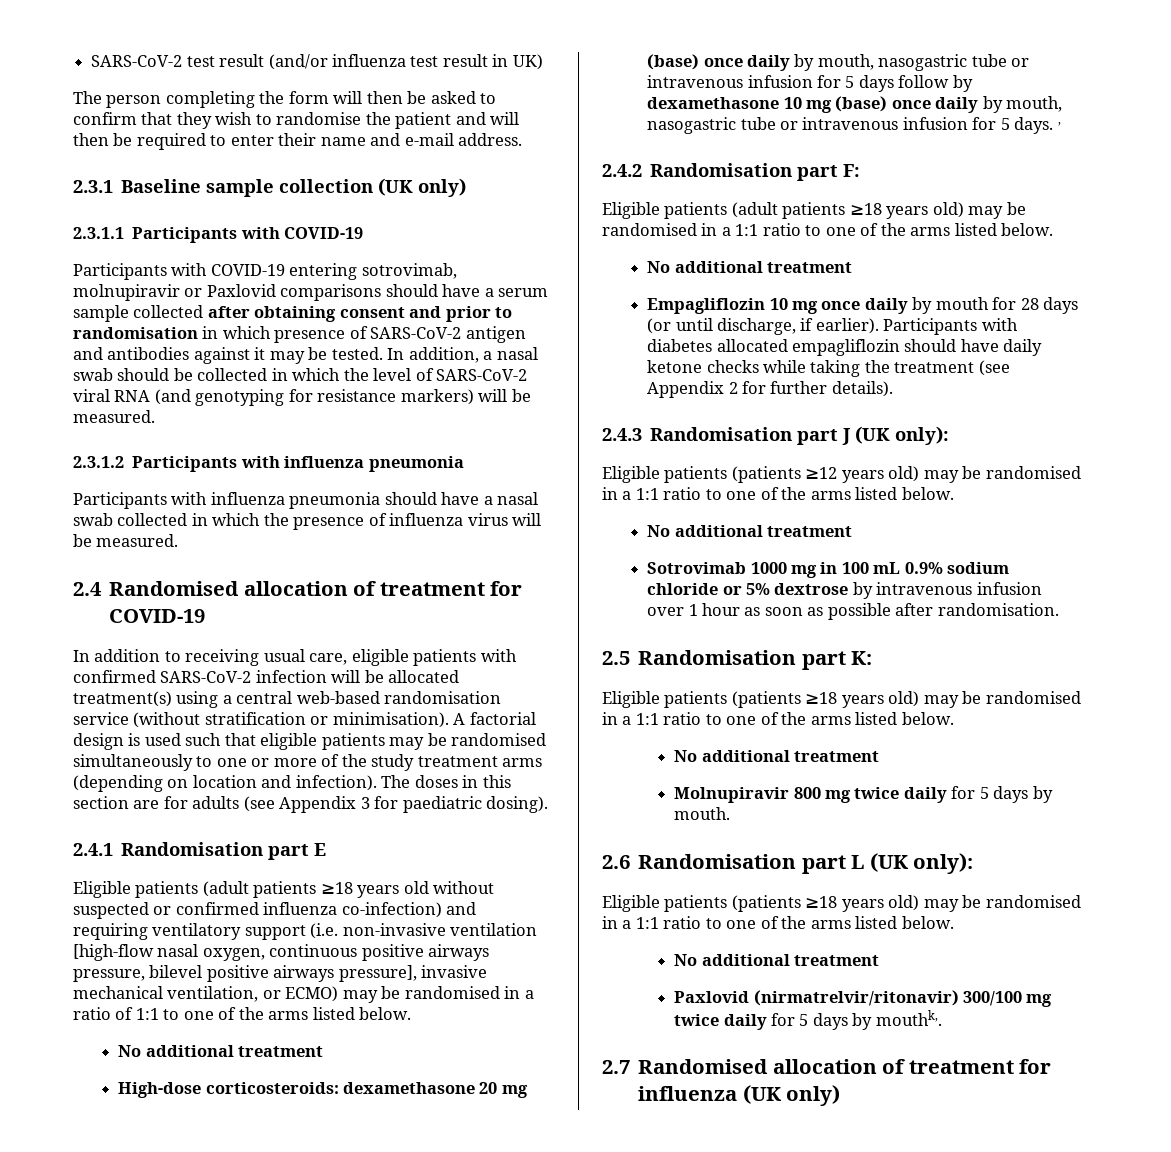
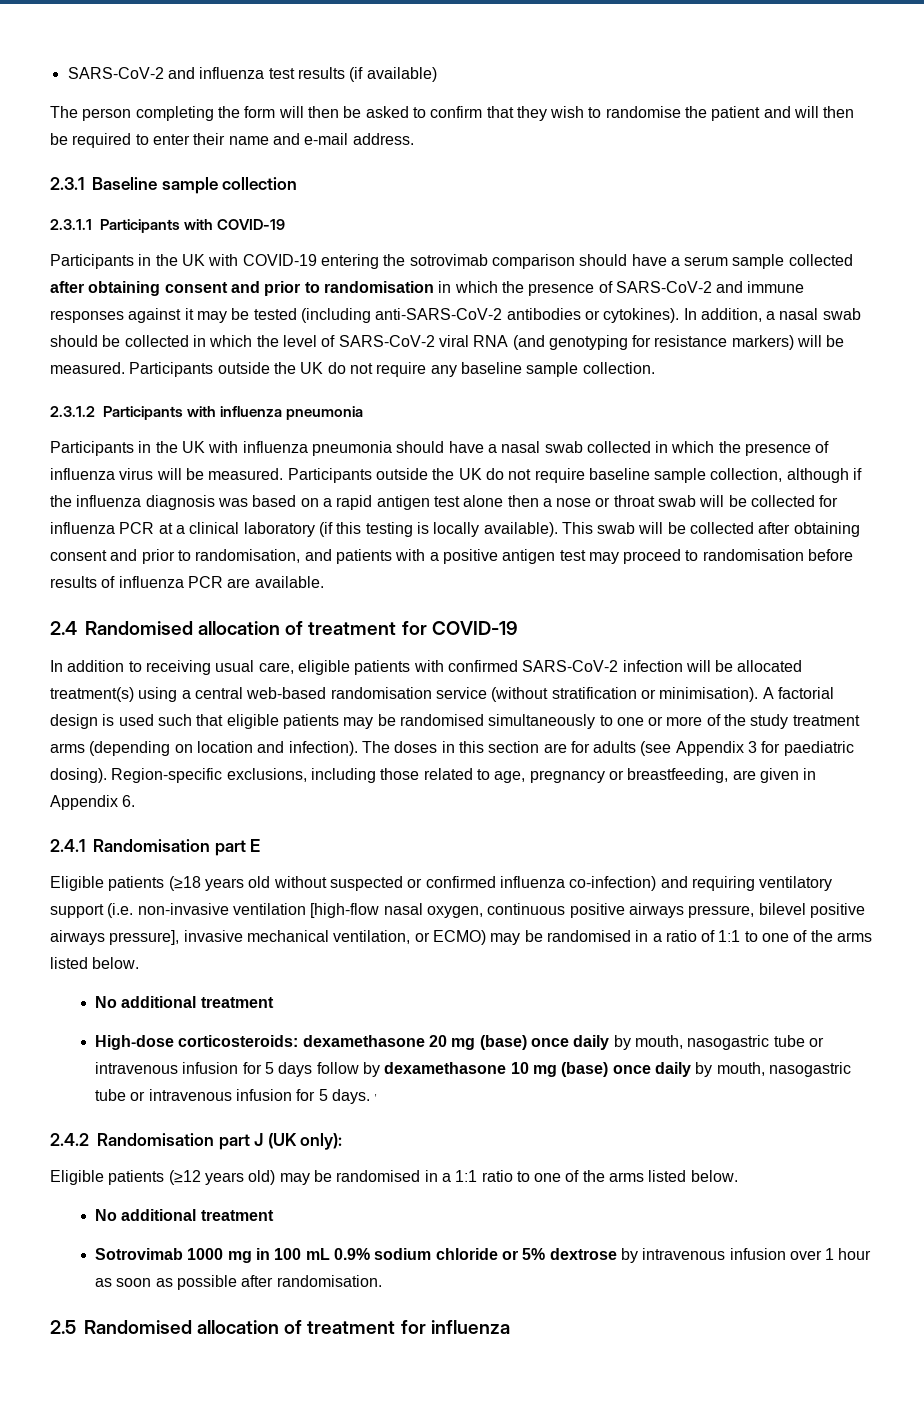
[91,54,543,70] SARS-CoV-2 test result (and/or influenza test result in UK) -> [67,67,437,82] SARS-CoV-2 and influenza test results (if available)
[378,178,467,197] (UK only) -> (298, 183) none
[171,263,457,280] [73,284,382,301] with COVID-19 entering sotrovimab, molnupiravir or Paxlovid comparisons -> [138,254,575,269] in the UK with COVID-19 entering the sotrovimab comparison
(271, 332) none -> [501,281,524,293] the
[465,326,526,343] [73,347,190,360] antigen and antibodies -> [716,281,805,293] [50,310,124,323] and immune responses
[331,347,383,360] tested. -> [253,308,680,323] tested (including anti-SARS-CoV-2 antibodies or cytokines).
(155, 416) none -> [129,362,655,377] Participants outside the UK do not require any baseline sample collection.
(167, 500) none -> [138,441,205,453] in the UK
(179, 540) none -> [287,468,863,483] [50,495,839,510] [50,522,860,537] [50,549,854,564] [50,576,324,588] Participants outside the UK do not require baseline sample collection, although if the influenza diagnosis was based on a rapid antigen test alone then a nose or throat swab will be collected for influenza PCR at a clinical laboratory (if this testing is locally available). This swab will be collected after obtaining consent and prior to randomisation, and patients with a positive antigen test may proceed to randomisation before results of influenza PCR are available.
(549, 804) none -> [111,768,817,783] [50,795,136,810] Region-specific exclusions, including those related to age, pregnancy or breastfeeding, are given in Appendix 6.
[202,881,353,898] (adult patients ≥18 -> [168,876,201,891] (≥18
[843,164,861,177] [602,202,1026,219] [602,223,1054,236] [647,261,853,273] [647,297,1079,314] [647,318,1018,335] [647,339,1043,356] [647,360,1010,377] [647,381,893,398] [602,427,839,445] F: // Eligible patients (adult patients ≥18 years old) may be randomised in a 1:1 ratio to one of the arms listed below. // No additional treatment // Empagliflozin 10 mg once daily by mouth for 28 days (or until discharge, if earlier). Participants with diabetes allocated empagliflozin should have daily ketone checks while taking the treatment (see Appendix 2 for further details). // 2.4.3 Randomisation part -> (250, 1142) none
[731,466,838,483] (patients ≥12 -> [168,1170,201,1185] (≥12
[638,650,873,670] [602,691,1081,708] [602,712,954,725] [674,750,879,762] [674,786,1053,803] [674,807,731,820] [602,853,974,874] [602,895,1081,912] [602,916,954,929] [674,954,879,966] [674,990,1053,1007] [674,1010,942,1030] [602,1060,630,1074] Randomisation part K: // Eligible patients (patients ≥18 years old) may be randomised in a 1:1 ratio to one of the arms listed below. // No additional treatment // Molnupiravir 800 mg twice daily for 5 days by mouth. // 2.6 Randomisation part L (UK only): // Eligible patients (patients ≥18 years old) may be randomised in a 1:1 ratio to one of the arms listed below. // No additional treatment // Paxlovid (nirmatrelvir/ritonavir) 300/100 mg twice daily for 5 days by mouthk,. // 2.7 -> (76, 1327) none
[742,1085,841,1106] (UK only) -> (510, 1327) none

